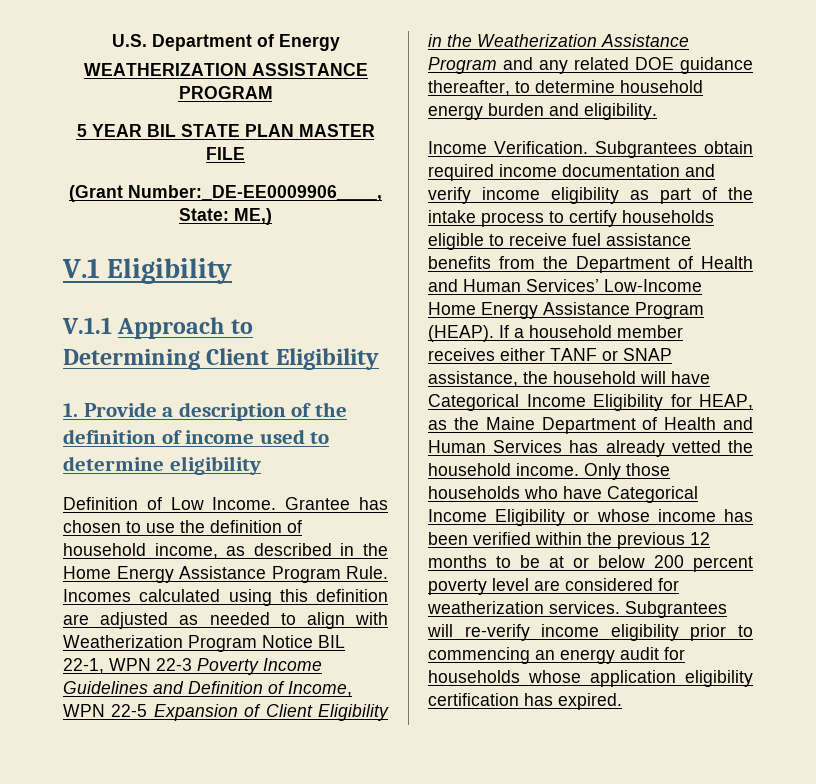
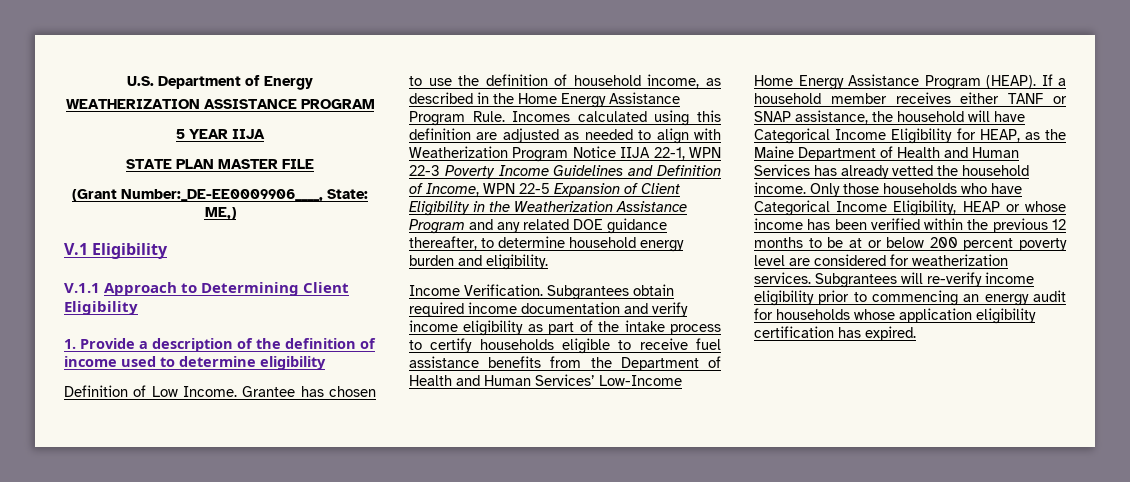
[146,124,176,137] BIL -> [232,129,265,139] IIJA //
[318,635,345,648] BIL -> [620,147,651,158] IIJA
[495,509,566,526] Eligibility -> [893,200,1000,216] Eligibility, HEAP

